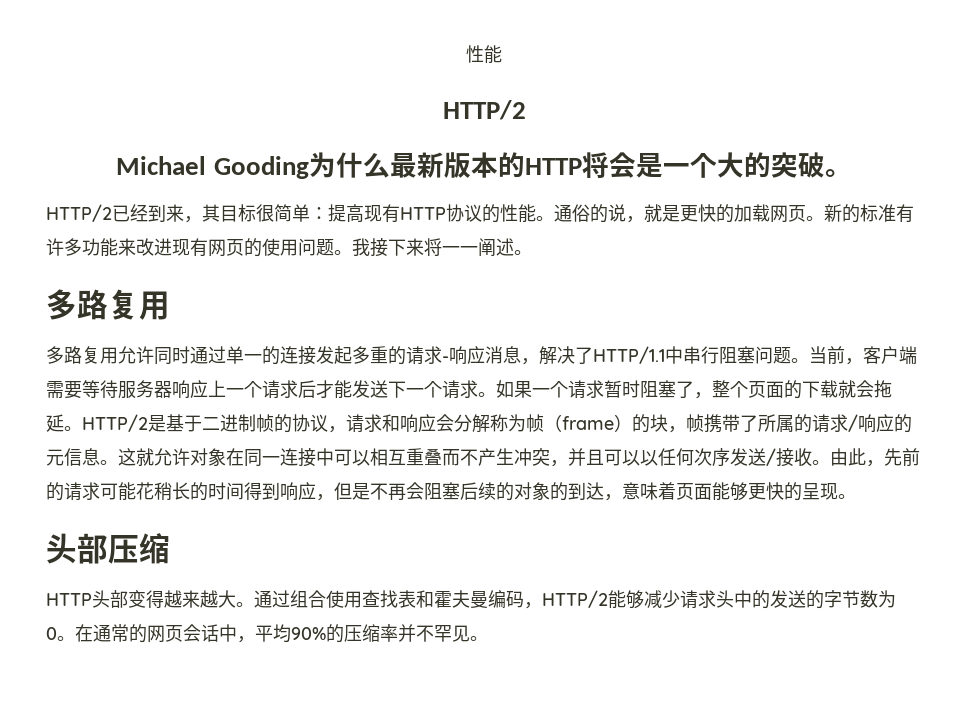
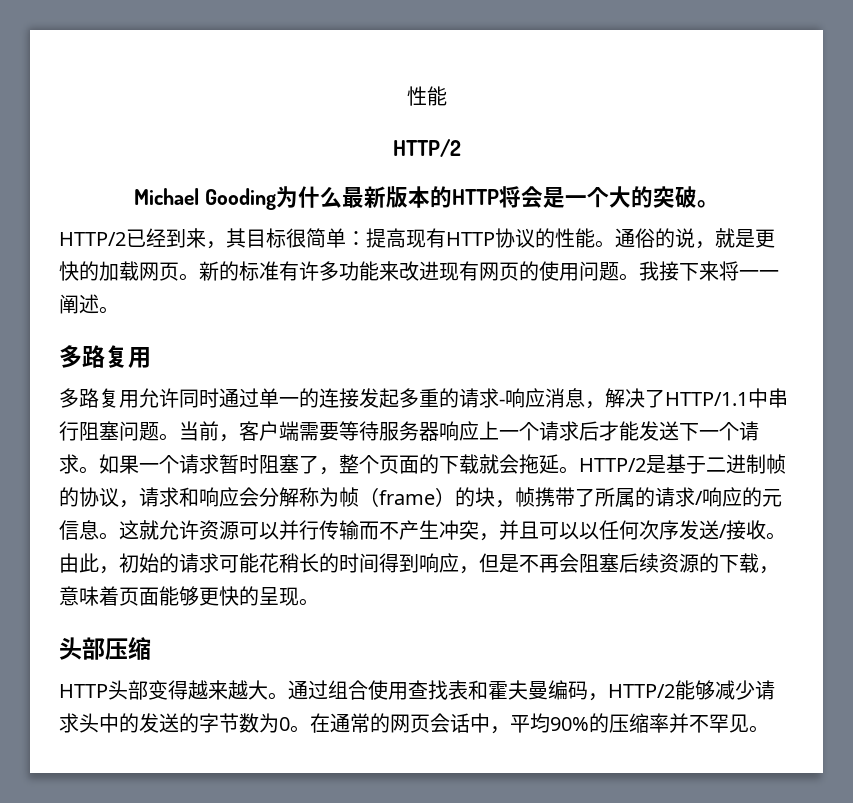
[190,448,442,467] 对象在同一连接中可以相互重叠 -> [199,520,359,540] 资源可以并行传输
[884,448,920,466] 先前 -> [119,553,159,573] 初始
[496,482,604,501] 的对象的到达 -> [659,553,759,573] 资源的下载

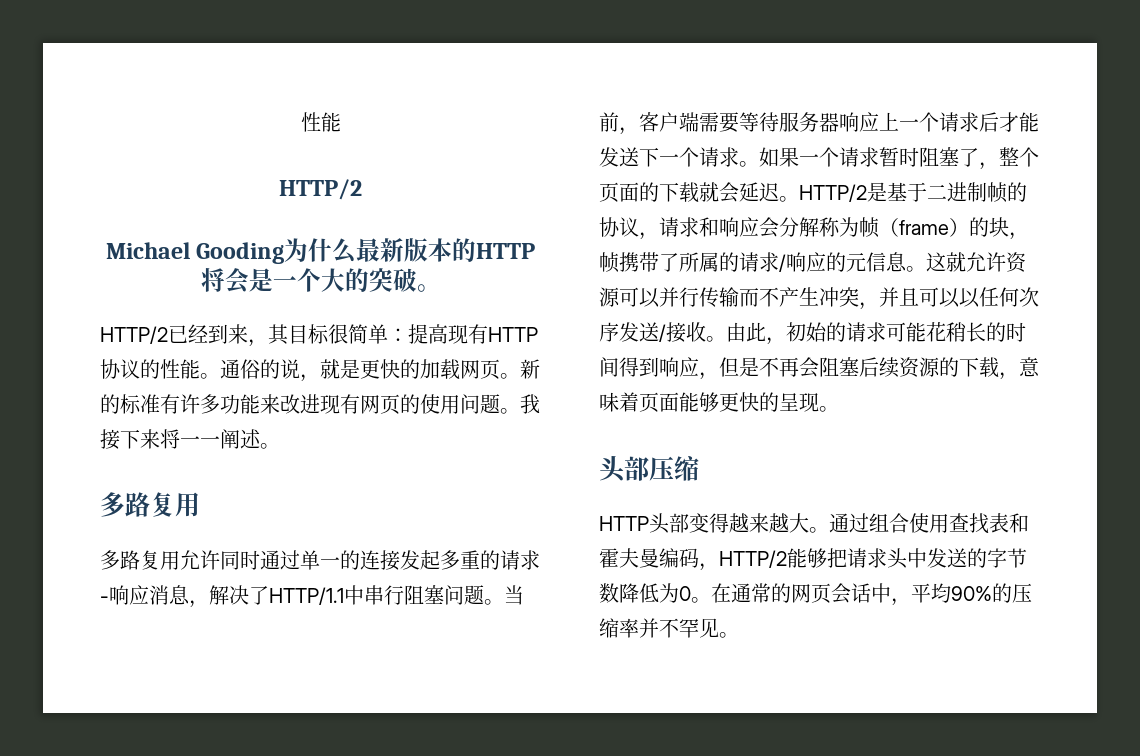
[519,454,559,474] 拖延 -> [739,182,779,202] 延迟
[715,680,755,700] 减少 -> [827,548,847,568] 把
[119,713,139,733] 的 -> (927, 558) none
(259, 723) none -> [619,583,659,603] 降低

